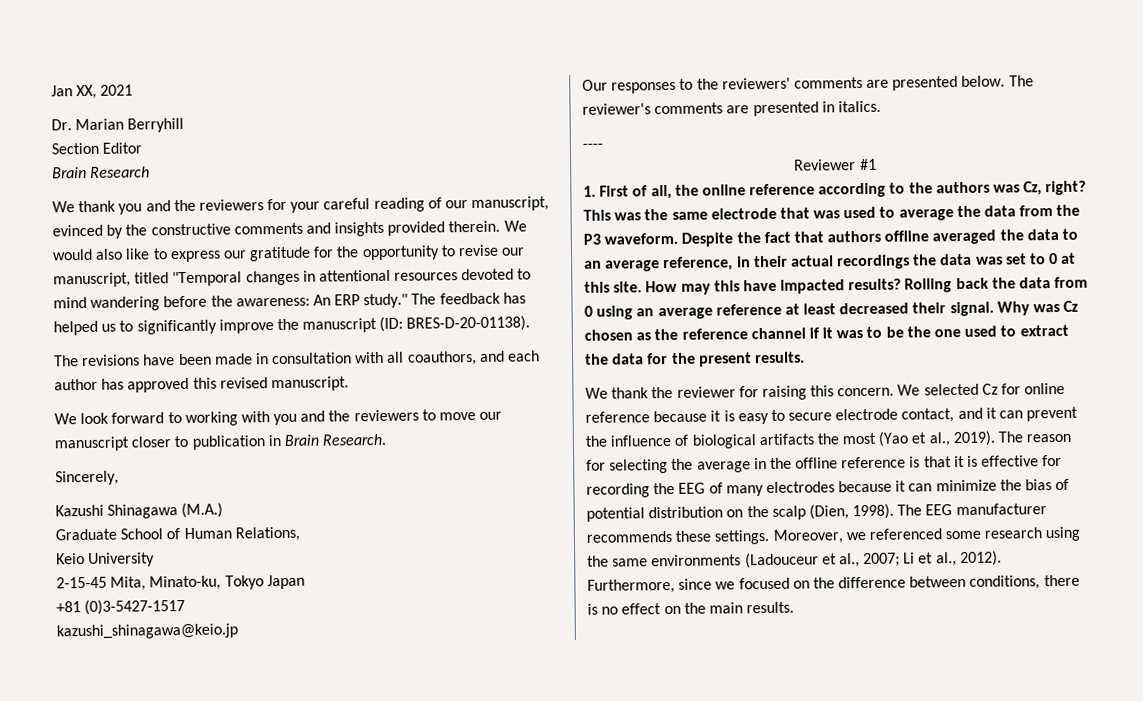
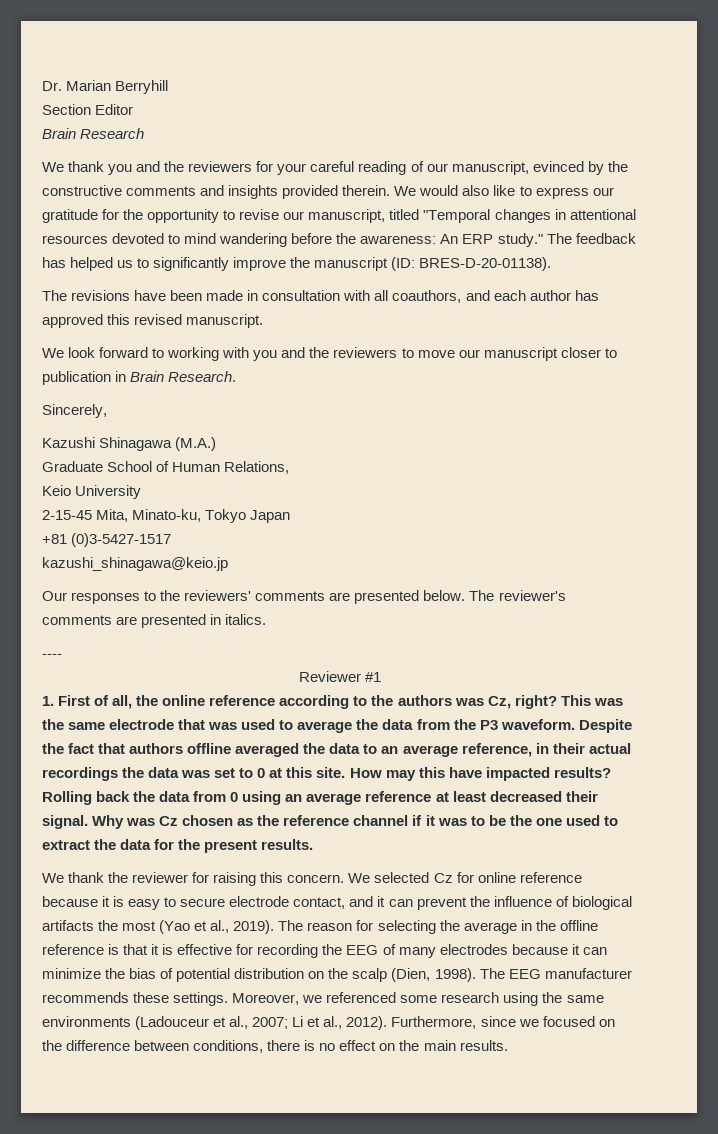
[51,84,134,100] Jan XX, 2021 // -> (42, 86) none

